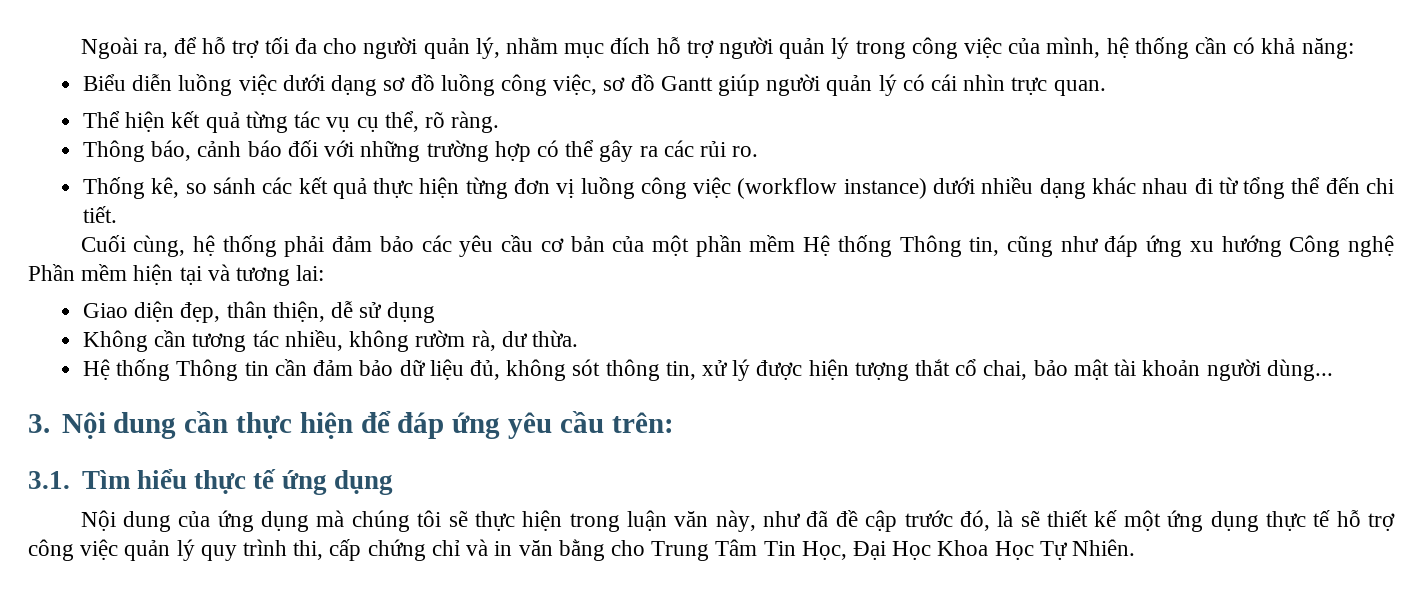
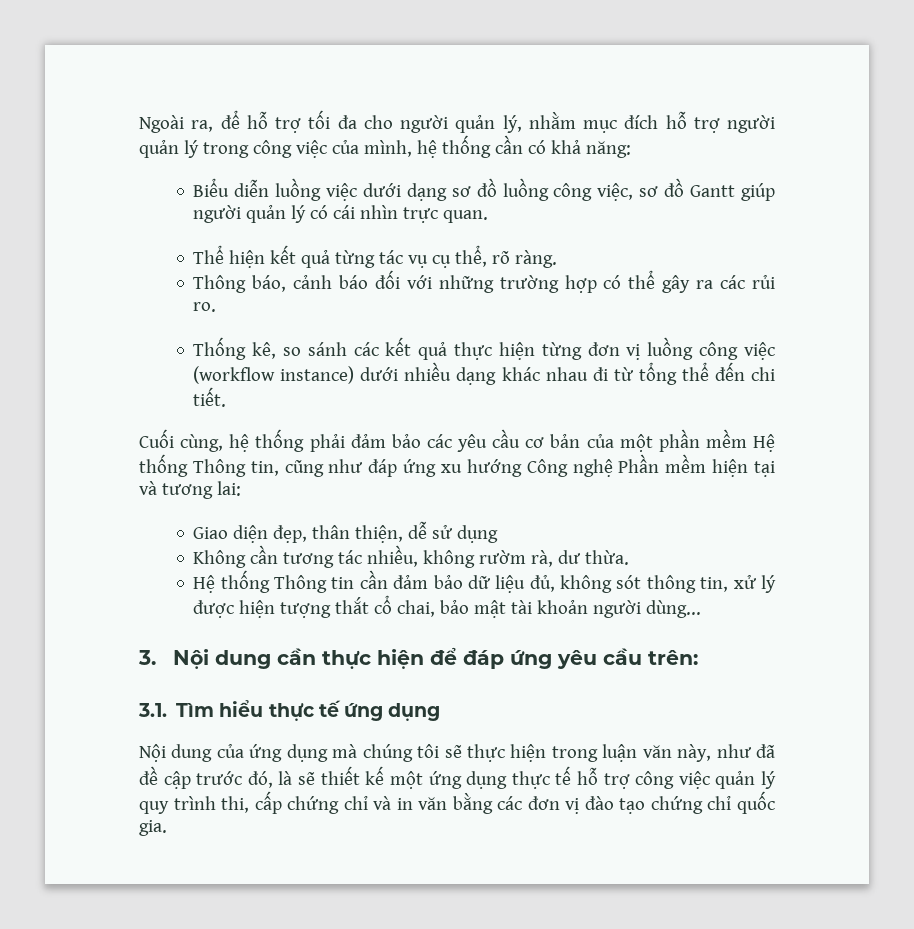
[610,539,1136,561] cho Trung Tâm Tin Học, Đại Học Khoa Học Tự Nhiên. -> [497,791,776,814] [139,820,167,836] các đơn vị đào tạo chứng chỉ quốc gia.

